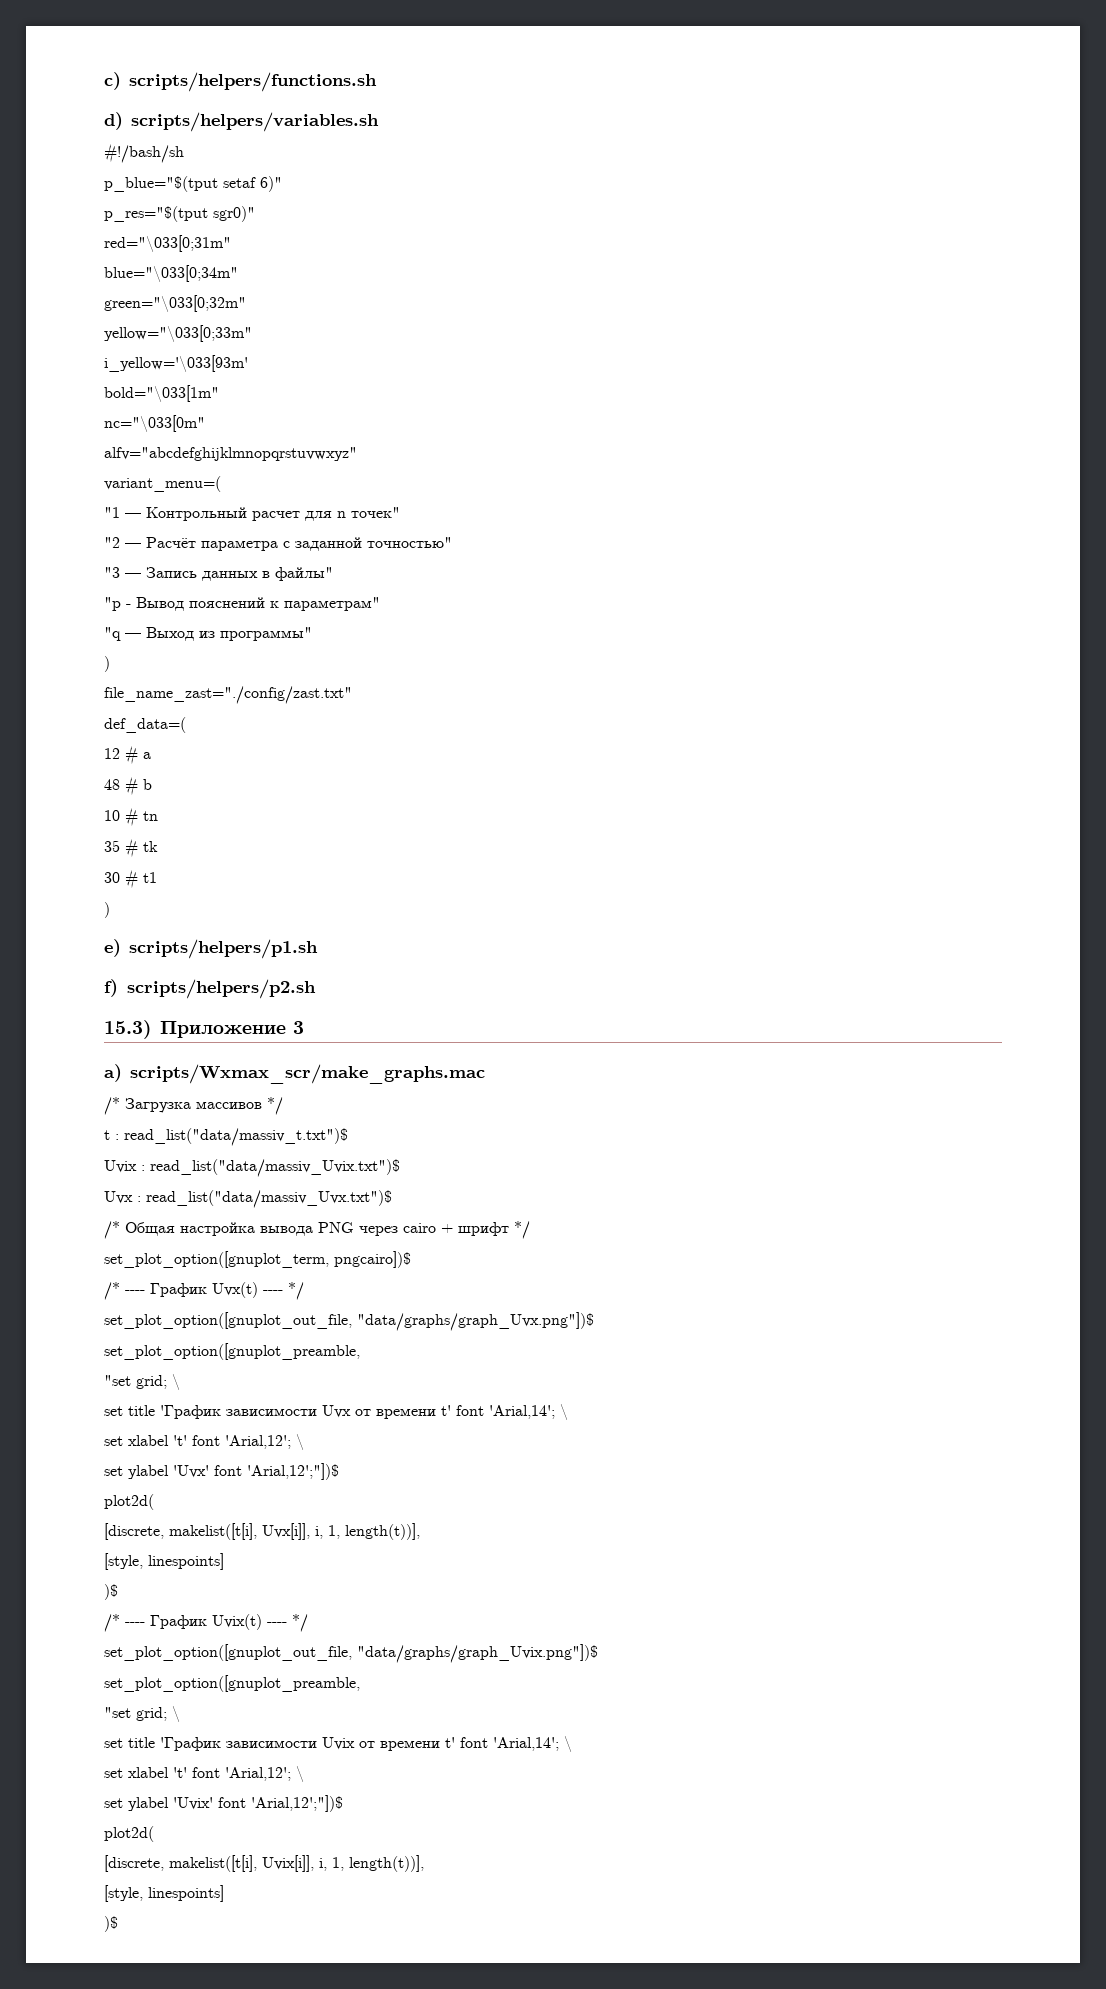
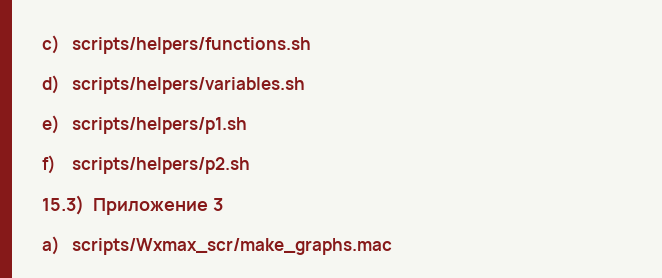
[104,143,184,163] [104,176,282,192] [104,206,255,222] [104,235,231,252] [104,265,238,282] [104,295,246,312] [104,325,252,342] [104,355,248,372] [104,385,219,402] [104,415,205,432] [104,447,357,461] [104,476,221,492] [104,507,400,521] [104,537,452,551] [104,567,333,581] [104,597,380,611] [104,627,312,641] [104,656,110,672] [104,686,352,704] [104,717,186,733] [104,745,151,765] [104,776,152,796] [104,807,158,827] [104,838,158,858] [104,869,157,889] [104,902,110,918] // #!/bash/sh // p_blue="$(tput setaf 6)" // p_res="$(tput sgr0)" // red="\033[0;31m" // blue="\033[0;34m" // green="\033[0;32m" // yellow="\033[0;33m" // i_yellow='\033[93m' // bold="\033[1m" // nc="\033[0m" // alfv="abcdefghijklmnopqrstuvwxyz" // variant_menu=( // "1 — Контрольный расчет для n точек" // "2 — Расчёт параметра с заданной точностью" // "3 — Запись данных в файлы" // "p - Вывод пояснений к параметрам" // "q — Выход из программы" // ) // file_name_zast="./config/zast.txt" // def_data=( // 12 # a // 48 # b // 10 # tn // 35 # tk // 30 # t1 // ) -> (305, 85) none
[104,1097,283,1115] [104,1128,348,1146] [104,1159,400,1177] [104,1190,392,1208] [104,1221,530,1239] [104,1251,411,1268] [104,1282,304,1300] [104,1312,594,1331] [104,1343,360,1360] [104,1374,180,1390] [104,1404,568,1420] [104,1434,304,1450] [104,1463,339,1480] [104,1494,154,1510] [104,1523,420,1540] [104,1553,224,1570] [104,1584,118,1600] [104,1614,308,1632] [104,1644,598,1663] [104,1675,360,1692] [104,1706,180,1722] [104,1736,572,1752] [104,1766,304,1782] [104,1795,343,1812] [104,1826,154,1842] [104,1855,424,1872] [104,1885,224,1902] [104,1916,118,1932] // /* Загрузка массивов */ // t : read_list("data/massiv_t.txt")$ // Uvix : read_list("data/massiv_Uvix.txt")$ // Uvx : read_list("data/massiv_Uvx.txt")$ // /* Общая настройка вывода PNG через cairo + шрифт */ // set_plot_option([gnuplot_term, pngcairo])$ // /* ---- График Uvx(t) ---- */ // set_plot_option([gnuplot_out_file, "data/graphs/graph_Uvx.png"])$ // set_plot_option([gnuplot_preamble, // "set grid; \ // set title 'График зависимости Uvx от времени t' font 'Arial,14'; \ // set xlabel 't' font 'Arial,12'; \ // set ylabel 'Uvx' font 'Arial,12';"])$ // plot2d( // [discrete, makelist([t[i], Uvx[i]], i, 1, length(t))], // [style, linespoints] // )$ // /* ---- График Uvix(t) ---- */ // set_plot_option([gnuplot_out_file, "data/graphs/graph_Uvix.png"])$ // set_plot_option([gnuplot_preamble, // "set grid; \ // set title 'График зависимости Uvix от времени t' font 'Arial,14'; \ // set xlabel 't' font 'Arial,12'; \ // set ylabel 'Uvix' font 'Arial,12';"])$ // plot2d( // [discrete, makelist([t[i], Uvix[i]], i, 1, length(t))], // [style, linespoints] // )$ -> (392, 246) none

